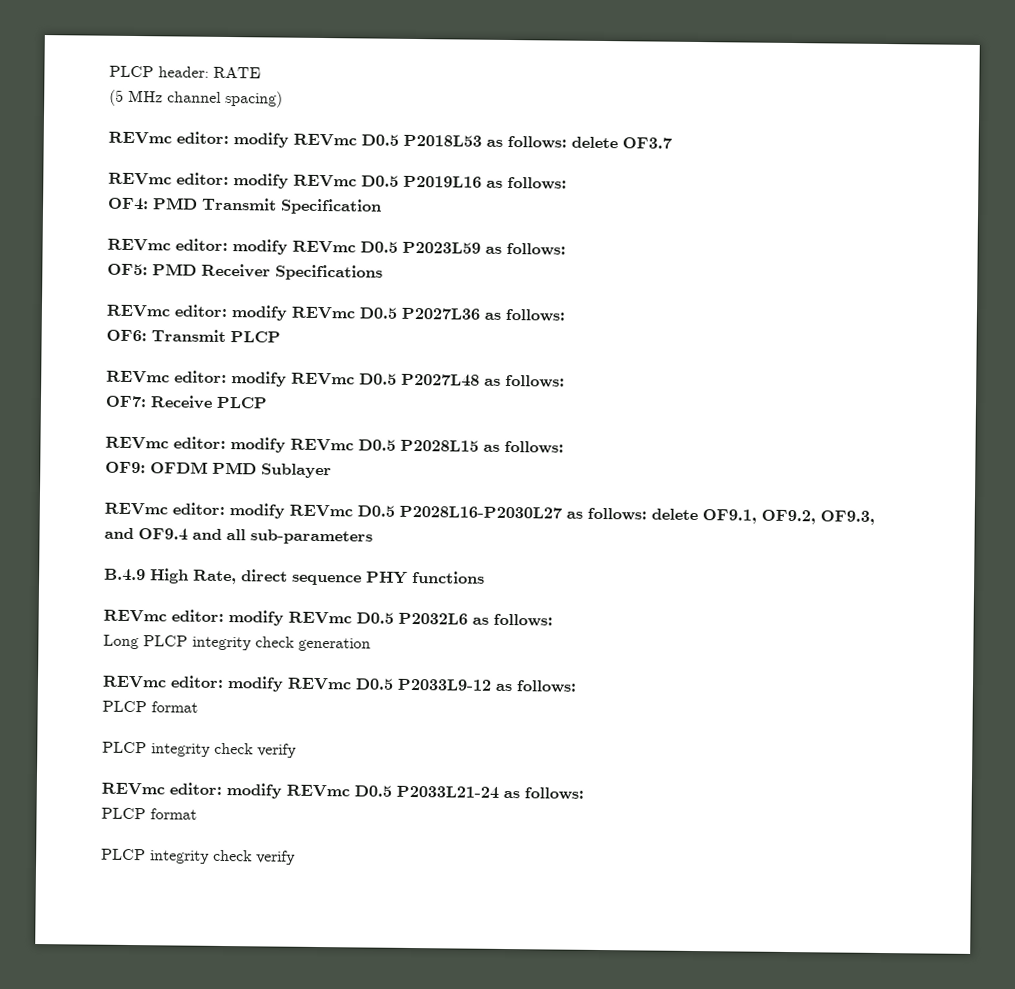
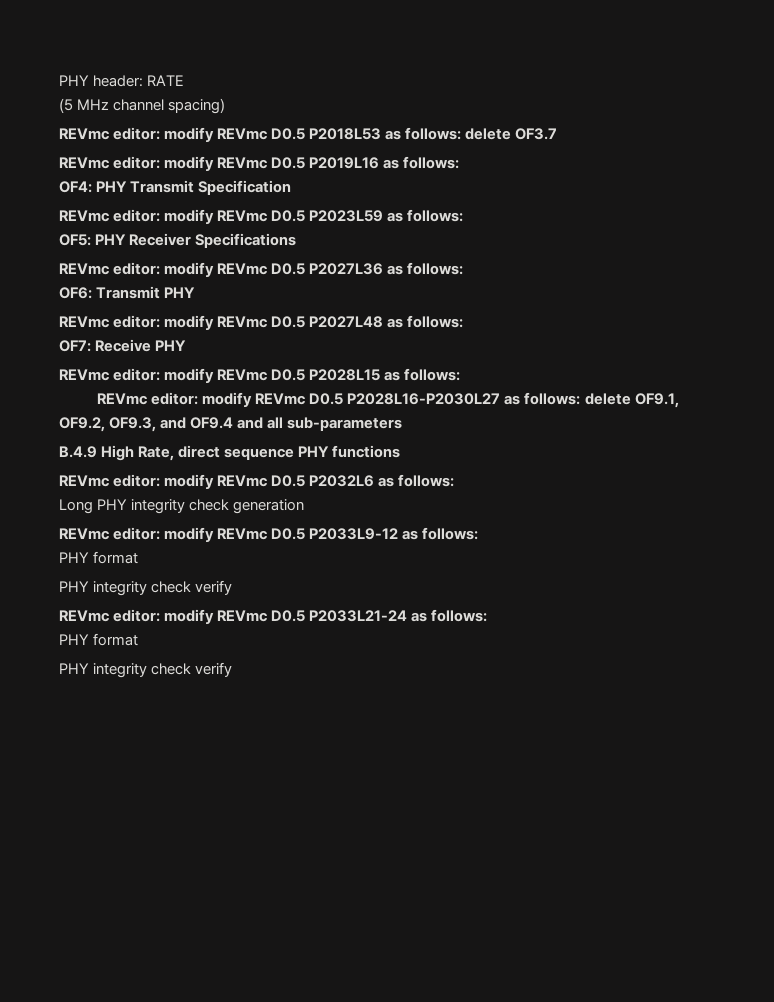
[109,65,154,78] PLCP -> [59,75,89,86] PHY
[153,197,198,210] PMD -> [96,181,128,192] PHY
[152,263,197,276] PMD -> [95,234,127,245] PHY
[230,331,281,343] PLCP -> [164,287,196,298] PHY
[216,396,268,409] PLCP -> [155,340,187,351] PHY
[105,461,332,479] // OF9: OFDM PMD Sublayer -> (461, 374) none
[143,635,188,647] PLCP -> [97,499,128,510] PHY
[102,700,198,713] [102,741,147,754] PLCP format // PLCP -> [59,551,139,564] [59,581,89,592] PHY format // PHY
[101,807,197,820] [101,848,146,861] PLCP format // PLCP -> [59,633,139,646] [59,663,89,674] PHY format // PHY

